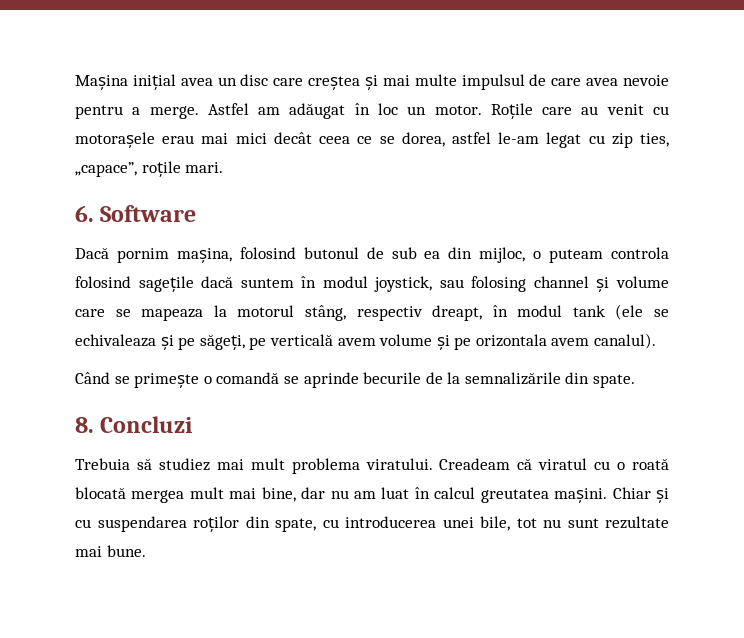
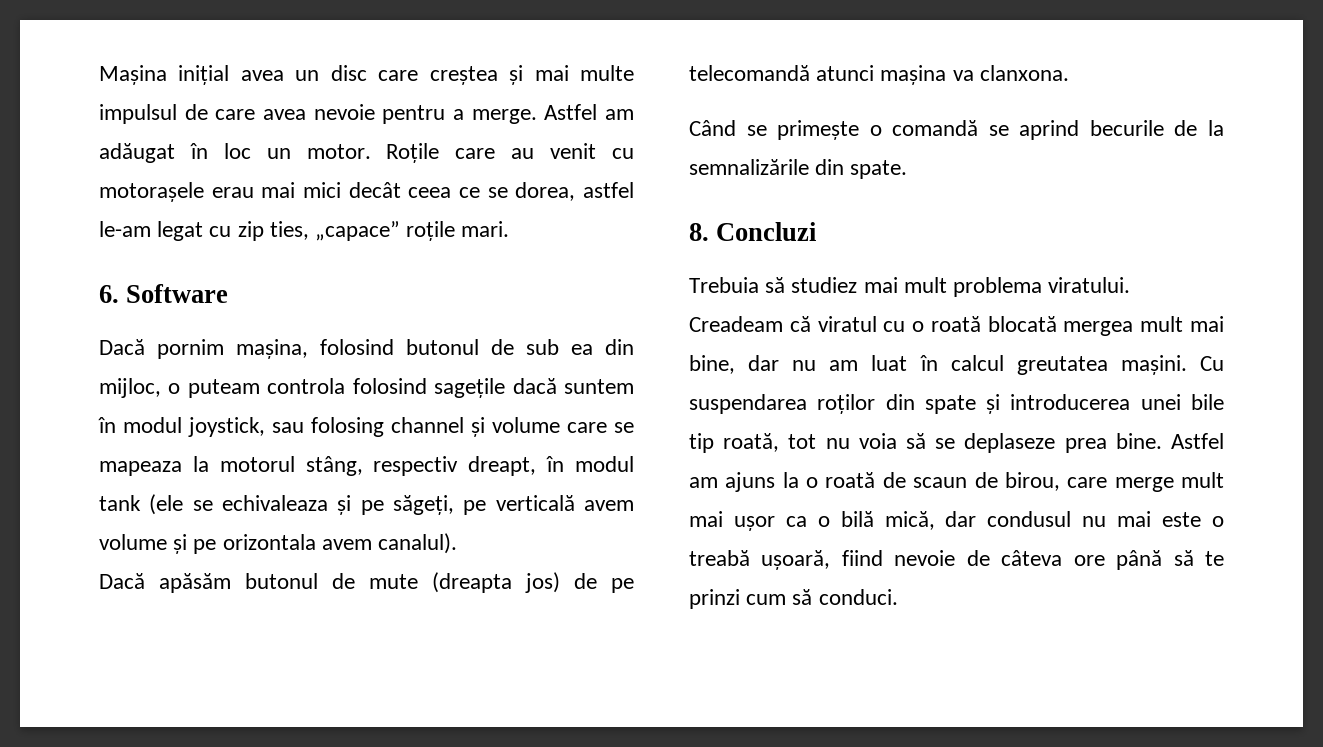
[75,162,137,177] „capace”, -> [315,221,401,241] „capace”
(657, 341) none -> [99,572,634,593] [689,65,1069,85] // Dacă apăsăm butonul de mute (dreapta jos) de pe telecomandă atunci mașina va clanxona.
[303,372,359,388] aprinde -> [1019,120,1080,140] aprind
[612,487,670,503] [75,516,669,532] [75,545,146,557] Chiar și cu suspendarea roților din spate, cu introducerea unei bile, tot nu sunt rezultate mai bune. -> [1200,356,1224,371] [689,394,1224,414] [689,433,1224,453] [689,472,1224,492] [689,511,1224,531] [689,550,1224,570] [689,589,898,609] Cu suspendarea roților din spate și introducerea unei bile tip roată, tot nu voia să se deplaseze prea bine. Astfel am ajuns la o roată de scaun de birou, care merge mult mai ușor ca o bilă mică, dar condusul nu mai este o treabă ușoară, fiind nevoie de câteva ore până să te prinzi cum să conduci.

